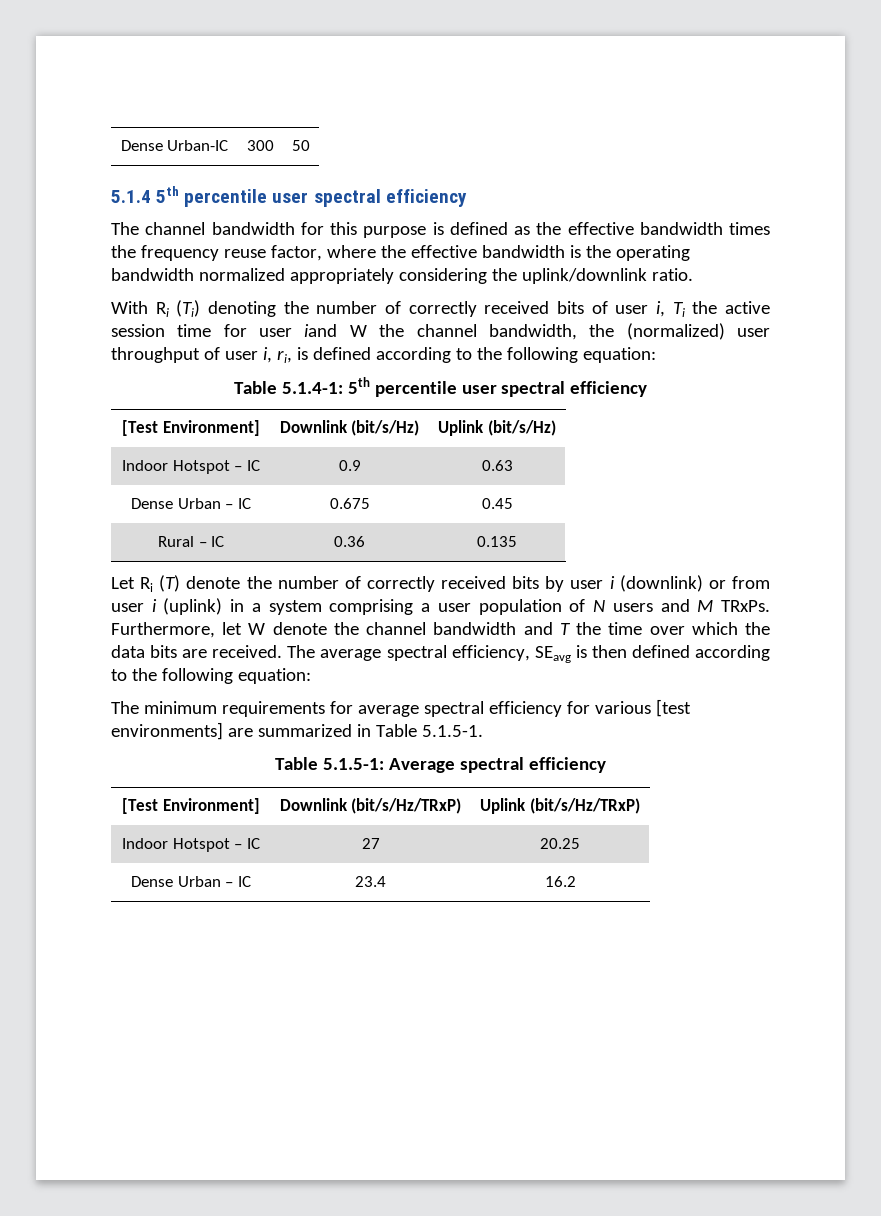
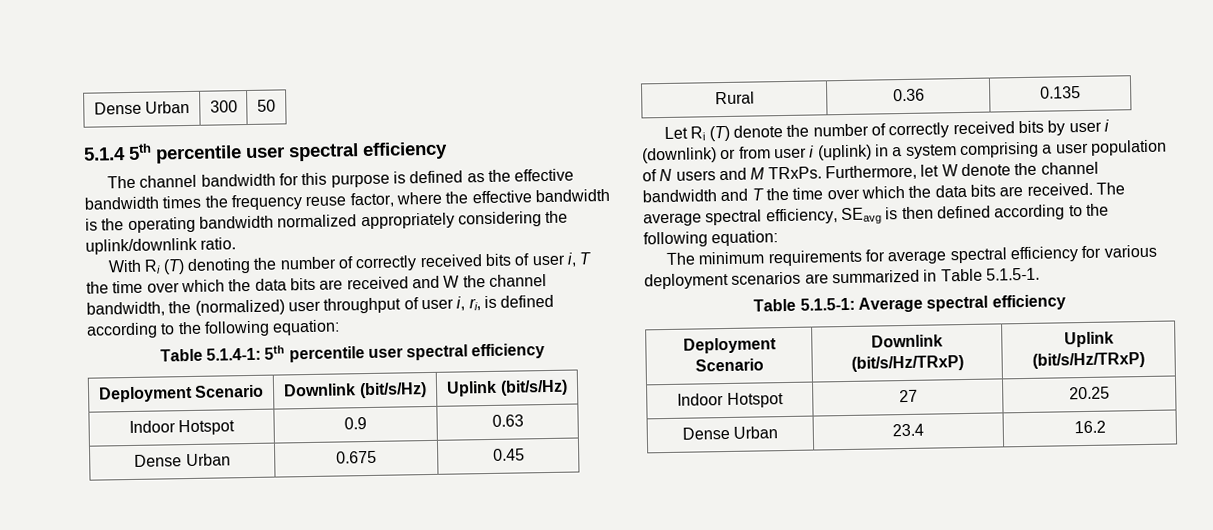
[120,140,229,151] Dense Urban-IC -> [93,100,191,115] Dense Urban
[176,300,201,317] (Ti) -> [162,259,185,275] (T)
[672,301,770,317] [111,324,338,337] Ti the active session time for user iand -> [579,252,592,265] [86,275,440,294] T the time over which the data bits are received and
[122,420,260,436] [Test Environment] -> [97,384,265,403] Deployment Scenario
[234,460,260,471] – IC -> (236, 427) none
[225,498,251,509] – IC -> (231, 460) none
[198,536,224,547] – IC -> (755, 98) none
[655,699,691,717] [111,722,223,740] [test environments] -> [644,271,802,290] deployment scenarios
[122,798,260,814] [Test Environment] -> [682,337,777,354] [694,358,764,372] Deployment Scenario
[234,838,260,849] – IC -> (784, 400) none
[225,876,251,887] – IC -> (779, 432) none

